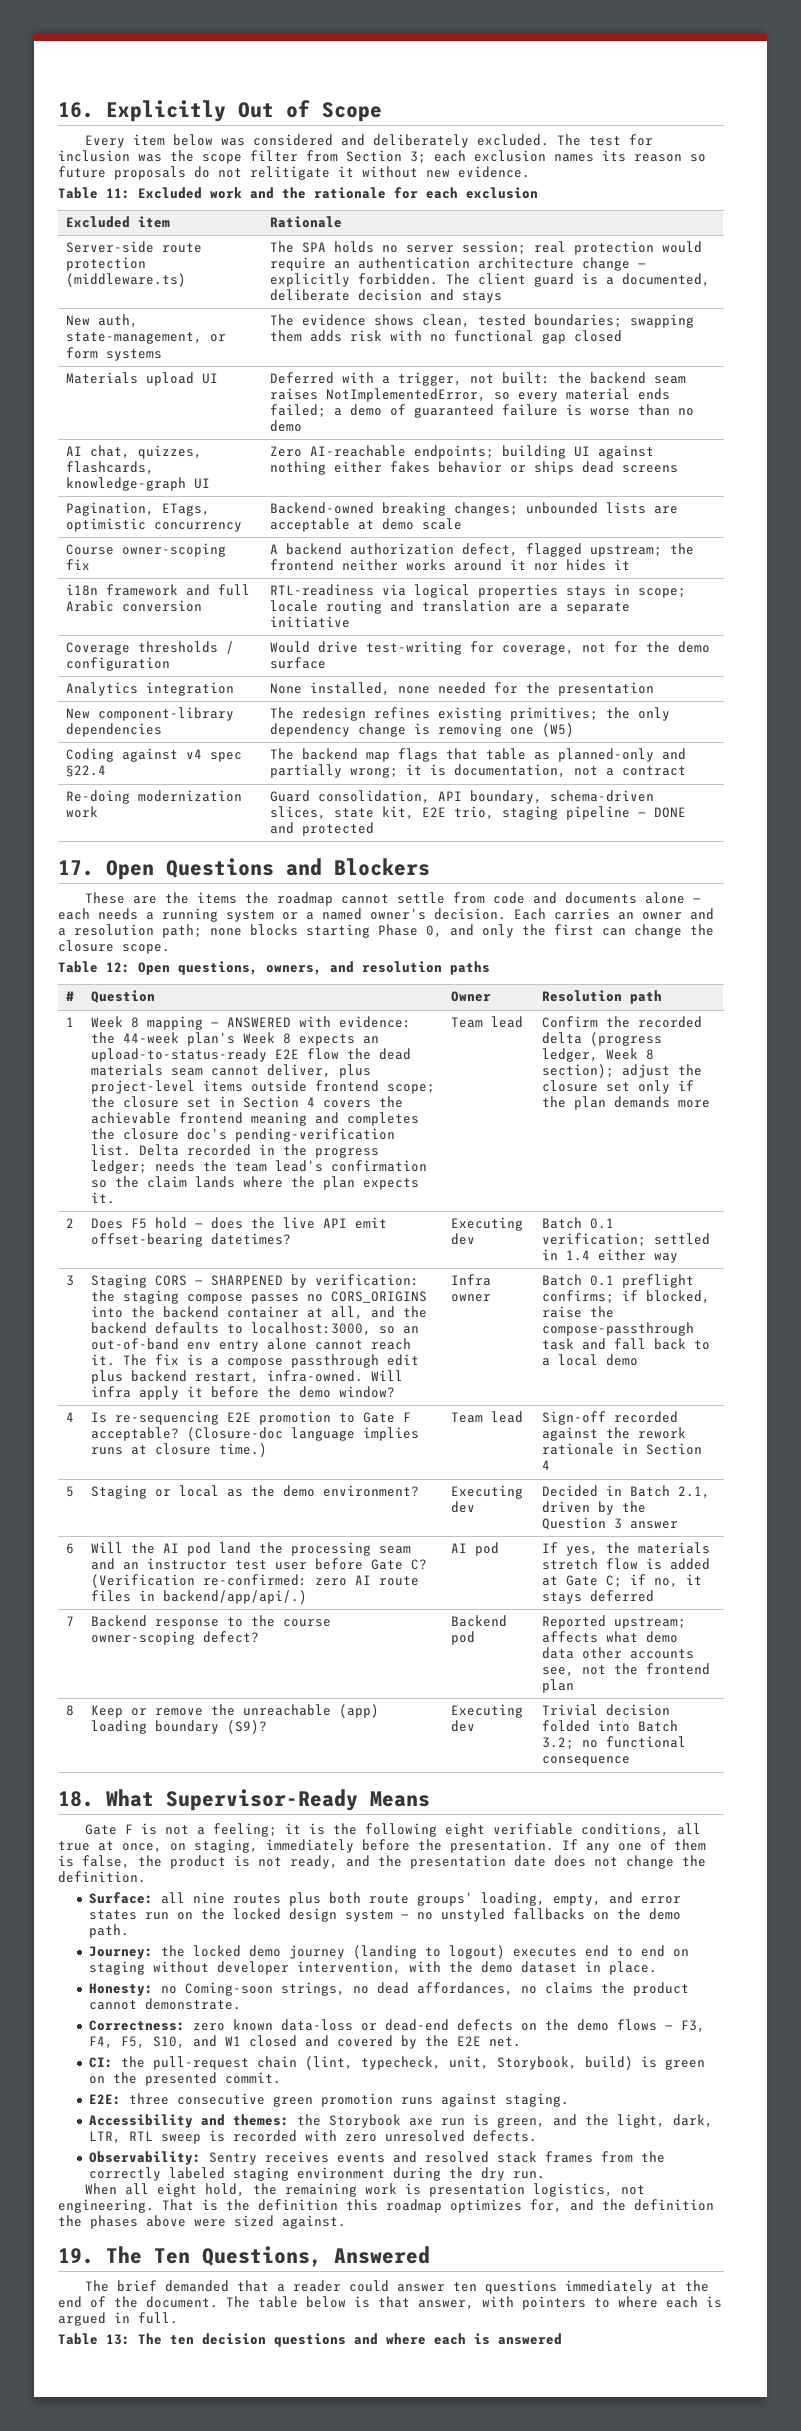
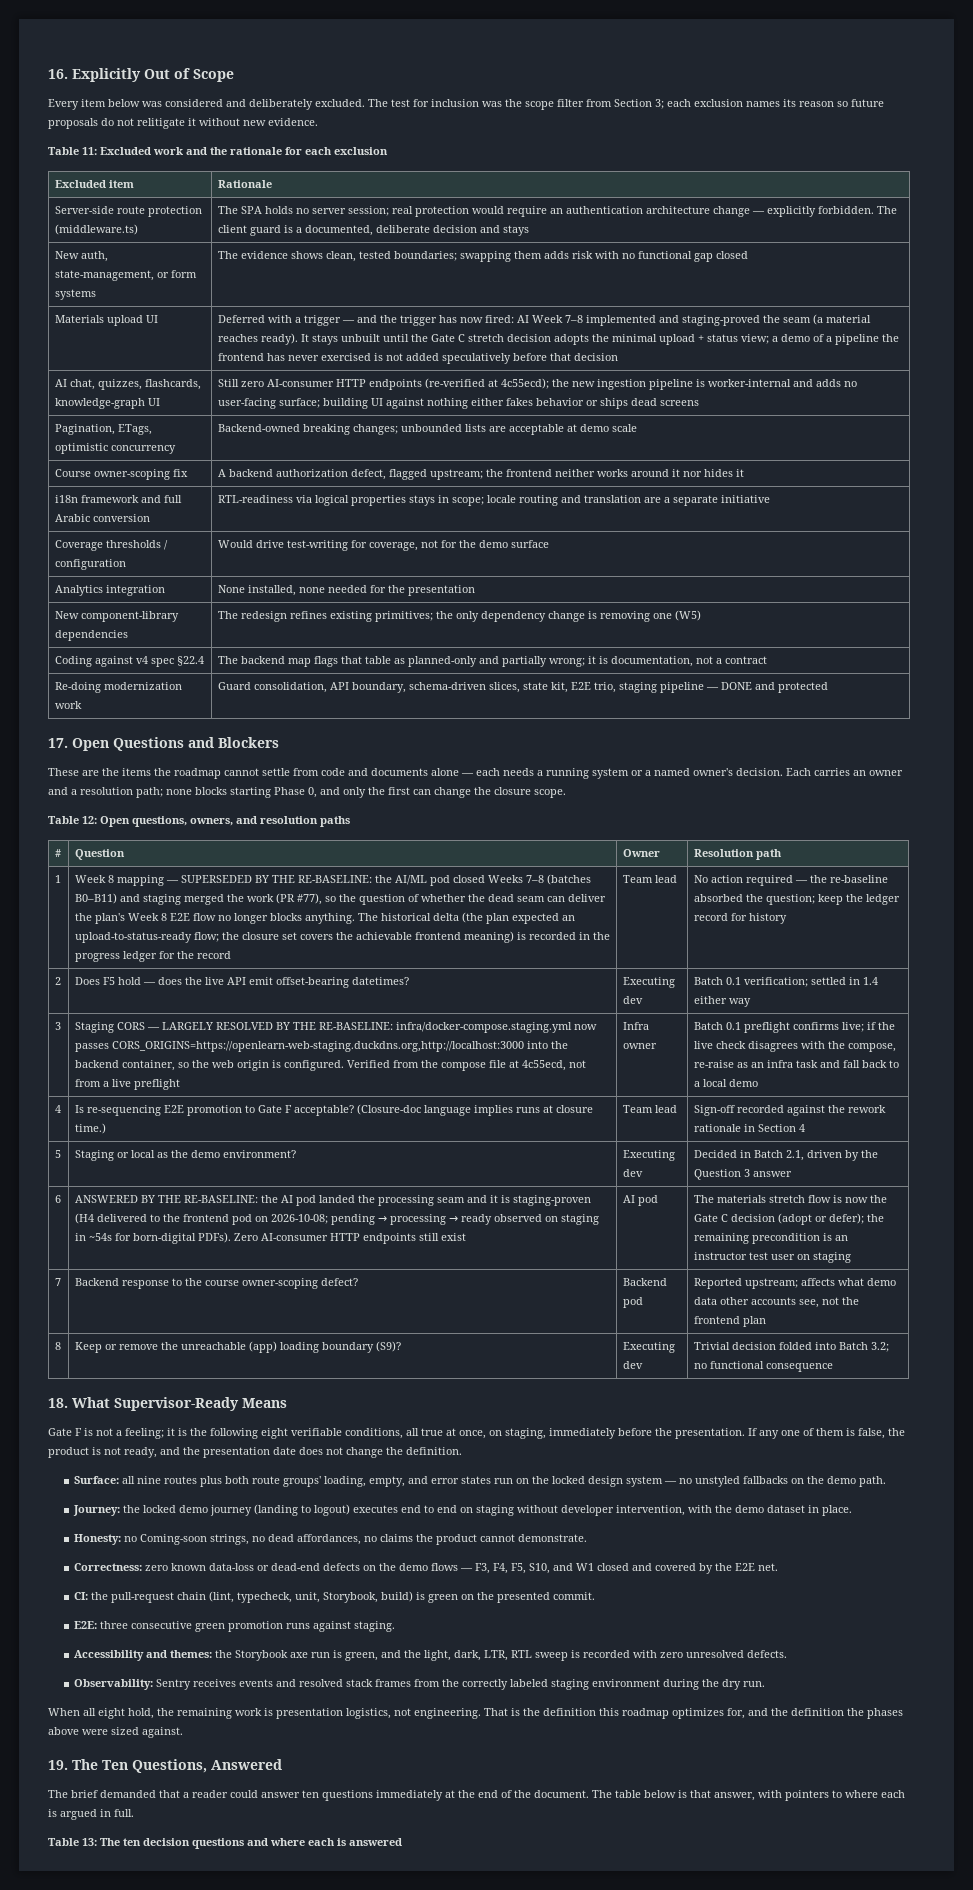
[398,372,687,386] [270,388,671,402] [270,404,695,418] [270,420,303,432] trigger, not built: the backend seam raises NotImplementedError, so every material ends failed; a demo of guaranteed failure is worse than no demo -> [303,314,871,326] [217,333,899,345] [217,353,618,364] trigger — and the trigger has now fired: AI Week 7–8 implemented and staging-proved the seam (a material reaches ready). It stays unbuilt until the Gate C stretch decision adopts the minimal upload + status view; a demo of a pipeline the frontend has never exercised is not added speculatively before that decision
[270,445,495,459] Zero AI-reachable endpoints; -> [217,378,857,390] [217,398,320,409] Still zero AI-consumer HTTP endpoints (re-verified at 4c55ecd); the new ingestion pipeline is worker-internal and adds no user-facing surface;
[227,1016,412,1028] [91,1032,380,1046] [91,1048,412,1062] [91,1064,372,1078] [91,1080,436,1094] [91,1096,404,1108] [91,1112,420,1126] [91,1128,396,1142] [91,1144,380,1158] [91,1160,428,1174] [91,1176,420,1190] [91,1192,116,1204] [451,1016,524,1028] [542,1016,703,1028] [542,1032,663,1046] [542,1048,655,1062] [542,1064,703,1078] [542,1080,695,1094] [542,1096,711,1110] ANSWERED with evidence: the 44-week plan's Week 8 expects an upload-to-status-ready E2E flow the dead materials seam cannot deliver, plus project-level items outside frontend scope; the closure set in Section 4 covers the achievable frontend meaning and completes the closure doc's pending-verification list. Delta recorded in the progress ledger; needs the team lead's confirmation so the claim lands where the plan expects it. | Team lead | Confirm the recorded delta (progress ledger, Week 8 section); adjust the closure set only if the plan demands more -> [180,874,591,886] [74,893,606,905] [74,912,575,924] [74,931,610,943] [74,951,231,962] [622,875,677,883] [693,875,888,886] [693,894,900,905] [693,913,787,924] SUPERSEDED BY THE RE-BASELINE: the AI/ML pod closed Weeks 7–8 (batches B0–B11) and staging merged the work (PR #77), so the question of whether the dead seam can deliver the plan's Week 8 E2E flow no longer blocks anything. The historical delta (the plan expected an upload-to-status-ready flow; the closure set covers the achievable frontend meaning) is recorded in the progress ledger for the record | Team lead | No action required — the re-baseline absorbed the question; keep the ledger record for history
[211,1274,420,1288] [91,1290,428,1304] [91,1306,428,1320] [91,1322,420,1336] [91,1338,412,1352] [91,1354,420,1368] [91,1370,404,1384] [91,1386,396,1400] SHARPENED by verification: the staging compose passes no CORS_ORIGINS into the backend container at all, and the backend defaults to localhost:3000, so an out-of-band env entry alone cannot reach it. The fix is a compose passthrough edit plus backend restart, infra-owned. Will infra apply it before the demo window? -> [161,1022,597,1033] [74,1041,568,1052] [74,1060,586,1071] [74,1079,180,1090] LARGELY RESOLVED BY THE RE-BASELINE: infra/docker-compose.staging.yml now passes CORS_ORIGINS=https://openlearn-web-staging.duckdns.org,http://localhost:3000 into the backend container, so the web origin is configured. Verified from the compose file at 4c55ecd, not from a live preflight
[542,1290,711,1304] [542,1306,615,1318] [542,1322,695,1336] confirms; if blocked, raise the compose-passthrough -> [792,1022,895,1032] [693,1041,896,1052] [693,1060,793,1068] confirms live; if the live check disagrees with the compose, re-raise as an infra
[91,1542,124,1553] Will -> [74,1195,258,1203] ANSWERED BY THE RE-BASELINE:
[219,1542,252,1554] land -> [318,1195,355,1203] landed
[123,1558,428,1570] [91,1574,420,1588] [91,1590,308,1604] [451,1542,500,1556] [542,1542,711,1556] [542,1558,711,1570] [542,1574,703,1588] [542,1590,655,1604] an instructor test user before Gate C? (Verification re-confirmed: zero AI route files in backend/app/api/.) | AI pod | If yes, the materials stretch flow is added at Gate C; if no, it stays deferred -> [489,1195,591,1206] [74,1213,599,1225] [74,1232,466,1244] [622,1195,658,1206] [693,1195,887,1203] [693,1213,884,1225] [693,1233,848,1244] [693,1252,851,1263] it is staging-proven (H4 delivered to the frontend pod on 2026-10-08; pending → processing → ready observed on staging in ~54s for born-digital PDFs). Zero AI-consumer HTTP endpoints still exist | AI pod | The materials stretch flow is now the Gate C decision (adopt or defer); the remaining precondition is an instructor test user on staging

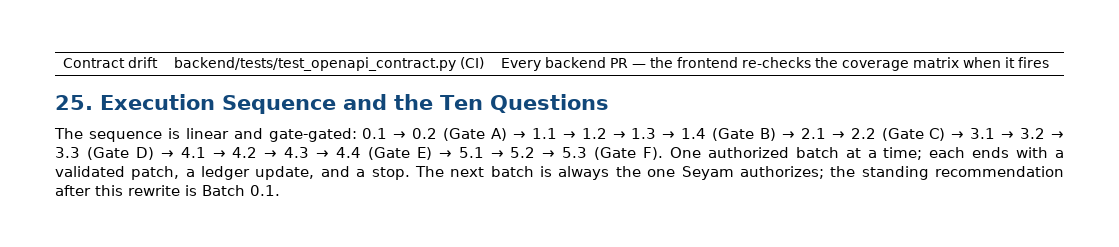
[48,68,234,82] [48,99,884,110] [48,118,318,129] [48,147,388,155] [54,180,134,188] [217,180,272,188] [54,206,202,217] [54,224,138,235] [217,206,897,217] [217,225,529,236] [54,251,108,262] [54,270,197,281] [54,289,96,300] [217,251,748,262] [54,315,158,326] [217,314,871,326] [217,333,899,345] [217,353,618,364] [54,379,201,390] [54,398,160,409] [217,378,857,390] [217,398,699,409] [54,424,152,435] [54,443,176,454] [217,424,637,435] [54,469,188,480] [217,469,744,480] [54,495,182,503] [54,514,150,522] [217,495,770,506] [54,540,168,551] [54,559,126,570] [217,540,549,551] [54,585,165,596] [217,585,475,596] [54,611,179,622] [54,630,128,641] [217,610,701,622] [54,656,204,667] [217,656,767,667] [54,682,182,693] [54,701,82,709] [217,682,828,693] [48,737,279,751] [48,768,903,779] [48,787,566,798] [48,816,350,827] [54,849,61,857] [74,849,125,860] [622,849,660,857] [693,849,782,860] [54,875,61,883] [74,874,591,886] [74,893,606,905] [74,912,575,924] [74,931,610,943] [74,951,231,962] [622,875,677,883] [693,875,888,886] [693,894,900,905] [693,913,787,924] [54,977,61,985] [74,977,409,988] [622,977,675,988] [622,996,643,1004] [693,977,878,987] [693,996,751,1007] [54,1022,61,1030] [74,1022,597,1033] [74,1041,568,1052] [74,1060,586,1071] [74,1079,180,1090] [622,1022,649,1030] [622,1043,657,1049] [693,1022,895,1033] [693,1041,896,1052] [693,1060,899,1068] [693,1079,758,1087] [54,1105,61,1113] [74,1104,593,1116] [74,1123,106,1134] [622,1105,677,1113] [693,1105,886,1116] [693,1124,805,1132] [54,1150,61,1158] [74,1150,296,1161] [622,1150,675,1161] [622,1169,643,1177] [693,1150,878,1161] [693,1169,792,1180] [54,1195,61,1203] [74,1195,591,1206] [74,1213,599,1225] [74,1232,466,1244] [622,1195,658,1206] [693,1195,887,1203] [693,1213,884,1225] [693,1233,848,1244] [693,1252,851,1263] [54,1278,61,1286] [74,1278,358,1289] [622,1278,667,1286] [622,1297,643,1308] [693,1278,896,1289] [693,1297,859,1308] [693,1316,766,1327] [54,1342,61,1350] [74,1341,401,1353] [622,1342,675,1353] [622,1361,643,1369] [693,1342,889,1352] [693,1361,833,1372] [48,1397,287,1411] [48,1428,905,1439] [48,1447,462,1458] [74,1476,887,1487] [73,1504,853,1516] [74,1534,588,1545] [74,1563,779,1574] [74,1591,596,1603] [74,1621,396,1632] [74,1650,788,1661] [74,1679,766,1690] [48,1708,903,1719] [48,1727,183,1738] [48,1759,282,1773] [48,1790,905,1801] [48,1809,134,1820] [48,1838,402,1849] 16. Explicitly Out of Scope // Every item below was considered and deliberately excluded. The test for inclusion was the scope filter from Section 3; each exclusion names its reason so future proposals do not relitigate it without new evidence. // Table 11: Excluded work and the rationale for each exclusion // Excluded item | Rationale // Server-side route protection (middleware.ts) | The SPA holds no server session; real protection would require an authentication architecture change — explicitly forbidden. The client guard is a documented, deliberate decision and stays // New auth, state-management, or form systems | The evidence shows clean, tested boundaries; swapping them adds risk with no functional gap closed // Materials upload UI | Deferred with a trigger — and the trigger has now fired: AI Week 7–8 implemented and staging-proved the seam (a material reaches ready). It stays unbuilt until the Gate C stretch decision adopts the minimal upload + status view; a demo of a pipeline the frontend has never exercised is not added speculatively before that decision // AI chat, quizzes, flashcards, knowledge-graph UI | Still zero AI-consumer HTTP endpoints (re-verified at 4c55ecd); the new ingestion pipeline is worker-internal and adds no user-facing surface; building UI against nothing either fakes behavior or ships dead screens // Pagination, ETags, optimistic concurrency | Backend-owned breaking changes; unbounded lists are acceptable at demo scale // Course owner-scoping fix | A backend authorization defect, flagged upstream; the frontend neither works around it nor hides it // i18n framework and full Arabic conversion | RTL-readiness via logical properties stays in scope; locale routing and translation are a separate initiative // Coverage thresholds / configuration | Would drive test-writing for coverage, not for the demo surface // Analytics integration | None installed, none needed for the presentation // New component-library dependencies | The redesign refines existing primitives; the only dependency change is removing one (W5) // Coding against v4 spec §22.4 | The backend map flags that table as planned-only and partially wrong; it is documentation, not a contract // Re-doing modernization work | Guard consolidation, API boundary, schema-driven slices, state kit, E2E trio, staging pipeline — DONE and protected // 17. Open Questions and Blockers // These are the items the roadmap cannot settle from code and documents alone — each needs a running system or a named owner's decision. Each carries an owner and a resolution path; none blocks starting Phase 0, and only the first can change the closure scope. // Table 12: Open questions, owners, and resolution paths // # | Question | Owner | Resolution path // 1 | Week 8 mapping — SUPERSEDED BY THE RE-BASELINE: the AI/ML pod closed Weeks 7–8 (batches B0–B11) and staging merged the work (PR #77), so the question of whether the dead seam can deliver the plan's Week 8 E2E flow no longer blocks anything. The historical delta (the plan expected an upload-to-status-ready flow; the closure set covers the achievable frontend meaning) is recorded in the progress ledger for the record | Team lead | No action required — the re-baseline absorbed the question; keep the ledger record for history // 2 | Does F5 hold — does the live API emit offset-bearing datetimes? | Executing dev | Batch 0.1 verification; settled in 1.4 either way // 3 | Staging CORS — LARGELY RESOLVED BY THE RE-BASELINE: infra/docker-compose.staging.yml now passes CORS_ORIGINS=https://openlearn-web-staging.duckdns.org,http://localhost:3000 into the backend container, so the web origin is configured. Verified from the compose file at 4c55ecd, not from a live preflight | Infra owner | Batch 0.1 preflight confirms live; if the live check disagrees with the compose, re-raise as an infra task and fall back to a local demo // 4 | Is re-sequencing E2E promotion to Gate F acceptable? (Closure-doc language implies runs at closure time.) | Team lead | Sign-off recorded against the rework rationale in Section 4 // 5 | Staging or local as the demo environment? | Executing dev | Decided in Batch 2.1, driven by the Question 3 answer // 6 | ANSWERED BY THE RE-BASELINE: the AI pod landed the processing seam and it is staging-proven (H4 delivered to the frontend pod on 2026-10-08; pending → processing → ready observed on staging in ~54s for born-digital PDFs). Zero AI-consumer HTTP endpoints still exist | AI pod | The materials stretch flow is now the Gate C decision (adopt or defer); the remaining precondition is an instructor test user on staging // 7 | Backend response to the course owner-scoping defect? | Backend pod | Reported upstream; affects what demo data other accounts see, not the frontend plan // 8 | Keep or remove the unreachable (app) loading boundary (S9)? | Executing dev | Trivial decision folded into Batch 3.2; no functional consequence // 18. What Supervisor-Ready Means // Gate F is not a feeling; it is the following eight verifiable conditions, all true at once, on staging, immediately before the presentation. If any one of them is false, the product is not ready, and the presentation date does not change the definition. // Surface: all nine routes plus both route groups' loading, empty, and error states run on the locked design system — no unstyled fallbacks on the demo path. // Journey: the locked demo journey (landing to logout) executes end to end on staging without developer intervention, with the demo dataset in place. // Honesty: no Coming-soon strings, no dead affordances, no claims the product cannot demonstrate. // Correctness: zero known data-loss or dead-end defects on the demo flows — F3, F4, F5, S10, and W1 closed and covered by the E2E net. // CI: the pull-request chain (lint, typecheck, unit, Storybook, build) is green on the presented commit. // E2E: three consecutive green promotion runs against staging. // Accessibility and themes: the Storybook axe run is green, and the light, dark, LTR, RTL sweep is recorded with zero unresolved defects. // Observability: Sentry receives events and resolved stack frames from the correctly labeled staging environment during the dry run. // When all eight hold, the remaining work is presentation logistics, not engineering. That is the definition this roadmap optimizes for, and the definition the phases above were sized against. // 19. The Ten Questions, Answered // The brief demanded that a reader could answer ten questions immediately at the end of the document. The table below is that answer, with pointers to where each is argued in full. // Table 13: The ten decision questions and where each is answered -> [63,57,159,68] [174,57,485,71] [501,57,1050,71] [55,94,609,114] [54,128,1064,142] [55,147,1064,160] [55,166,1064,180] [55,185,280,196] Contract drift | backend/tests/test_openapi_contract.py (CI) | Every backend PR — the frontend re-checks the coverage matrix when it fires // 25. Execution Sequence and the Ten Questions // The sequence is linear and gate-gated: 0.1 → 0.2 (Gate A) → 1.1 → 1.2 → 1.3 → 1.4 (Gate B) → 2.1 → 2.2 (Gate C) → 3.1 → 3.2 → 3.3 (Gate D) → 4.1 → 4.2 → 4.3 → 4.4 (Gate E) → 5.1 → 5.2 → 5.3 (Gate F). One authorized batch at a time; each ends with a validated patch, a ledger update, and a stop. The next batch is always the one Seyam authorizes; the standing recommendation after this rewrite is Batch 0.1.

